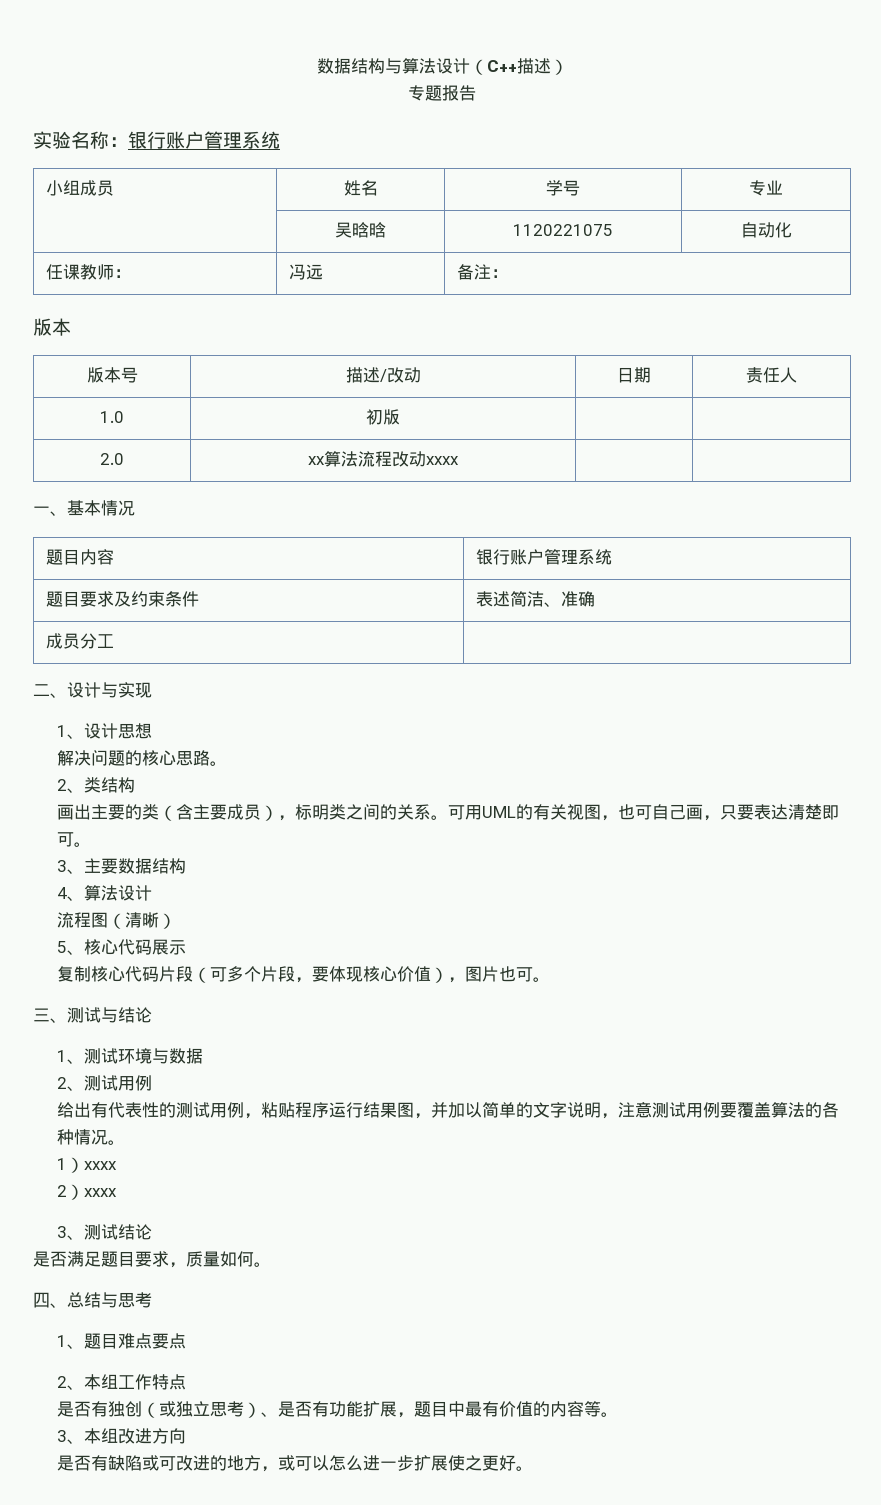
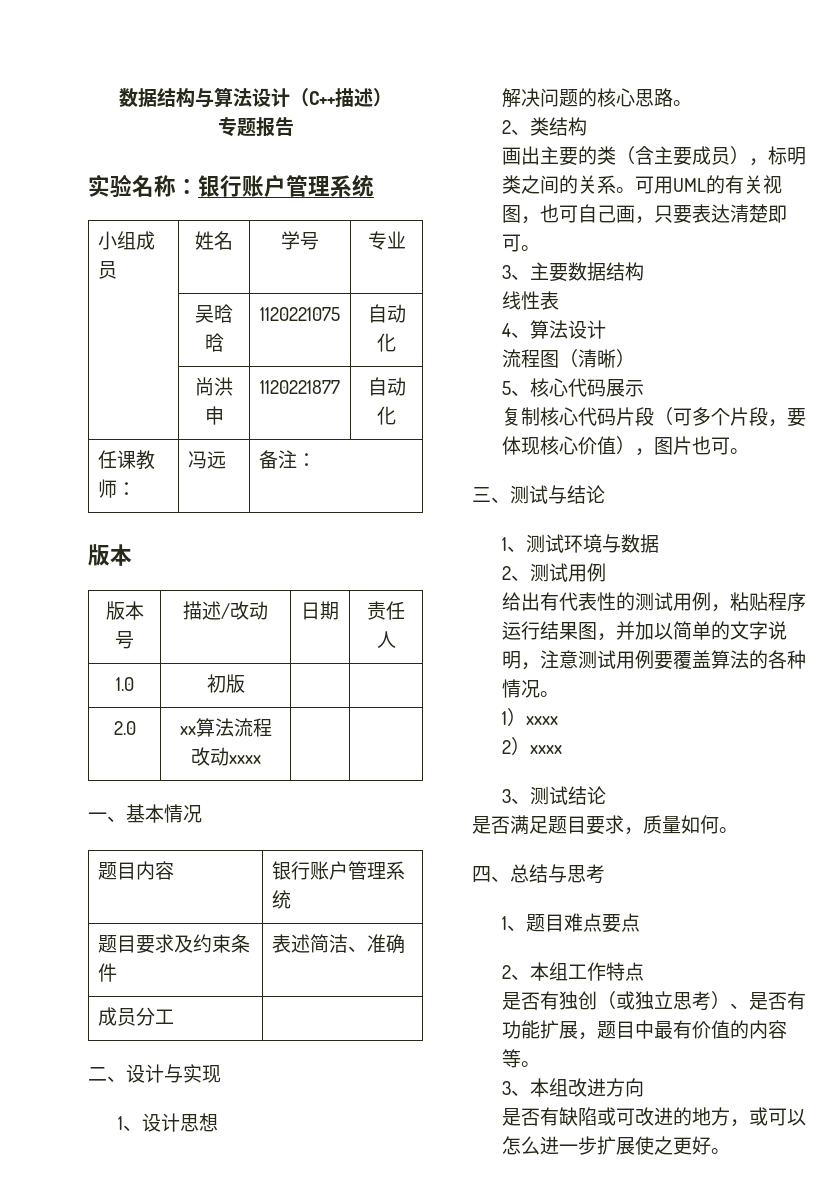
(792, 230) none -> [195,377,233,396] [204,406,224,425] [260,380,340,394] [367,377,406,396] [377,406,396,425] // | 尚洪申 | 1120221877 | 自动化
(187, 866) none -> [501,291,559,310] // 线性表

